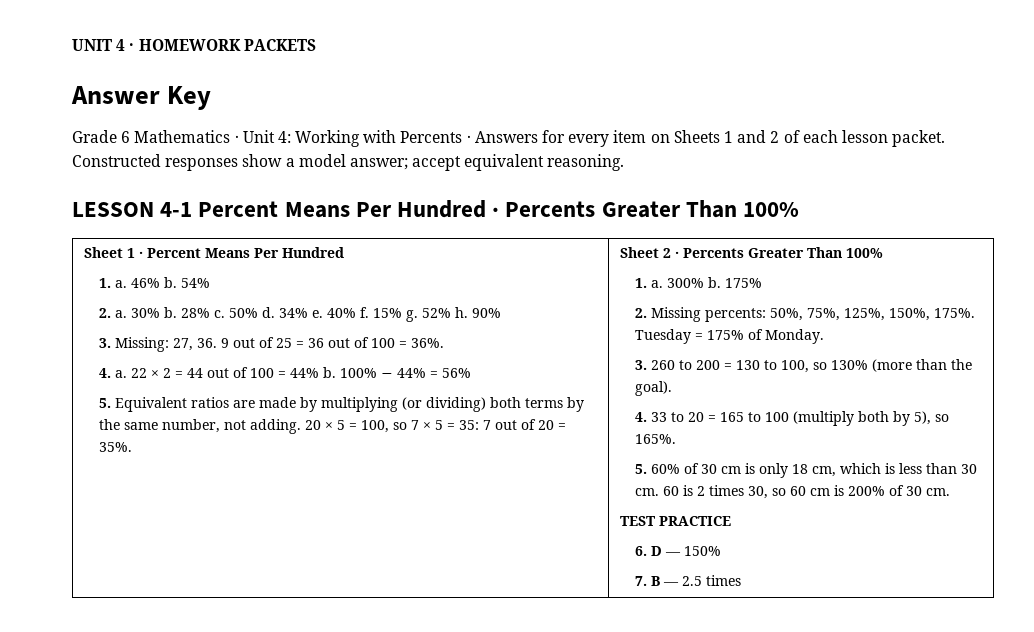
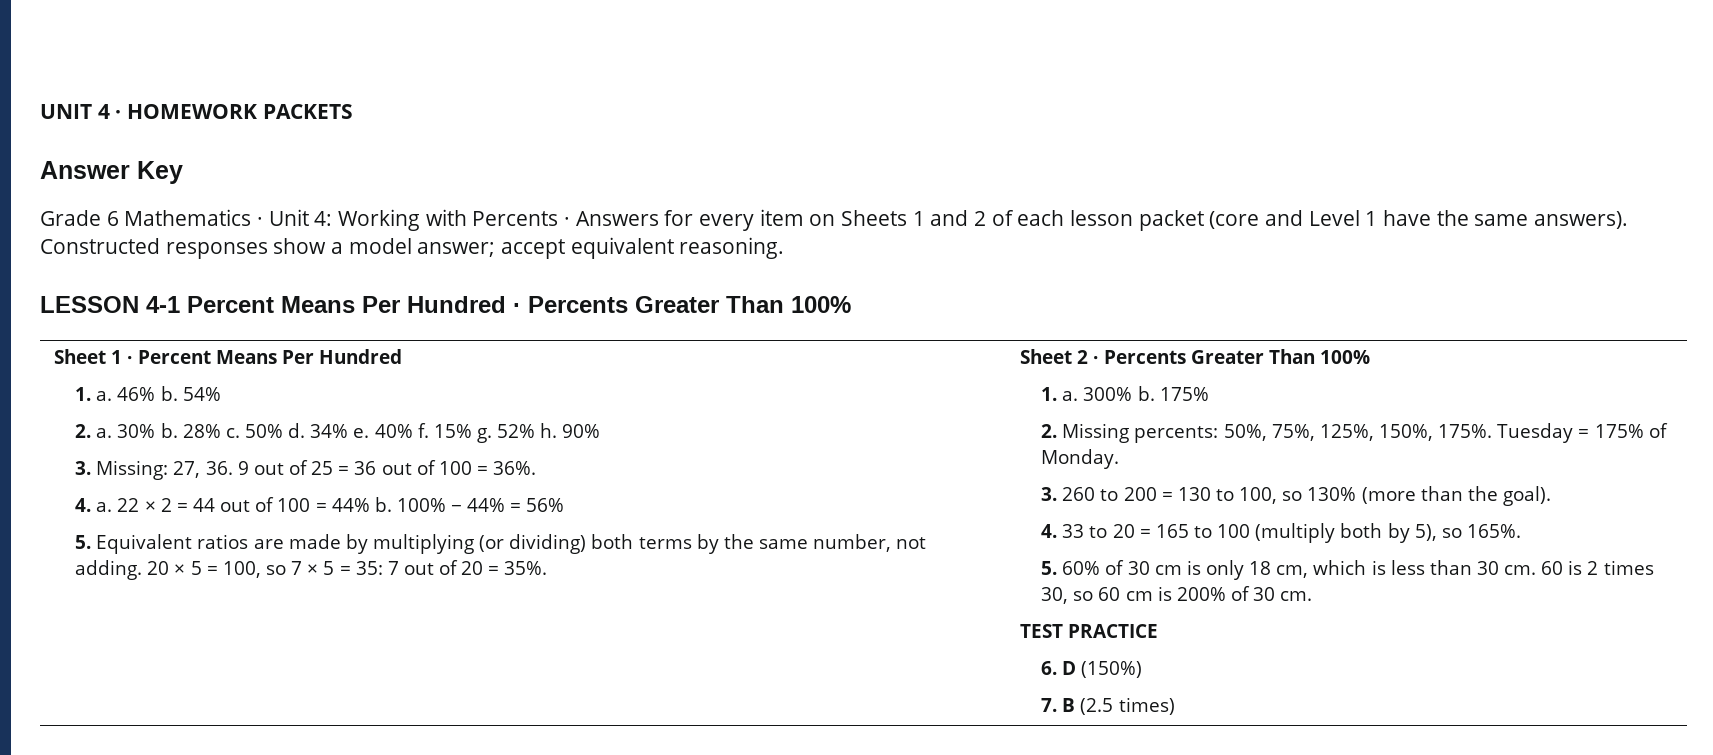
[892,130,946,147] packet. -> [1138,210,1629,231] packet (core and Level 1 have the same answers).
[664,546,721,556] — 150% -> [1081,661,1143,678] (150%)
[662,575,741,586] — 2.5 times -> [1080,697,1175,715] (2.5 times)

